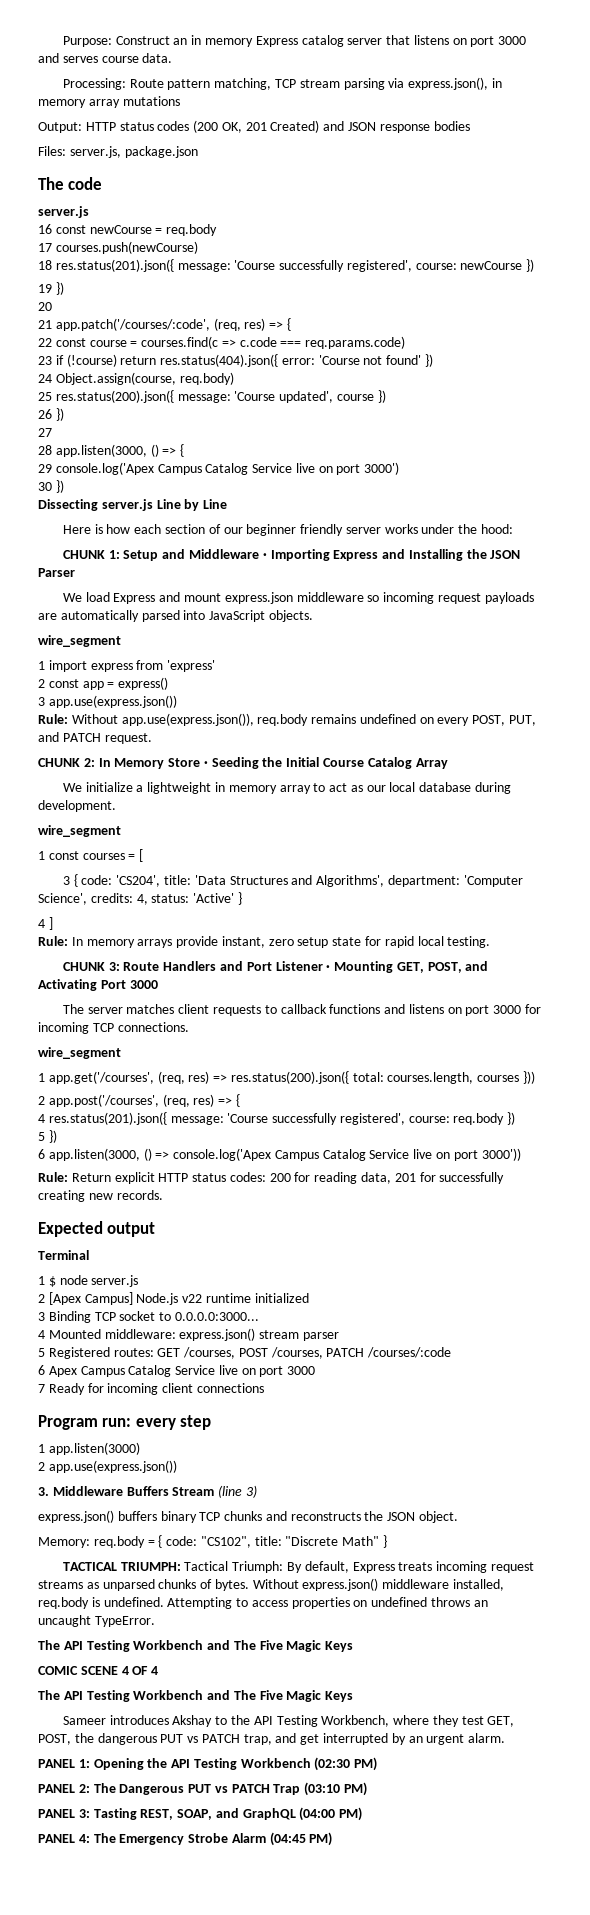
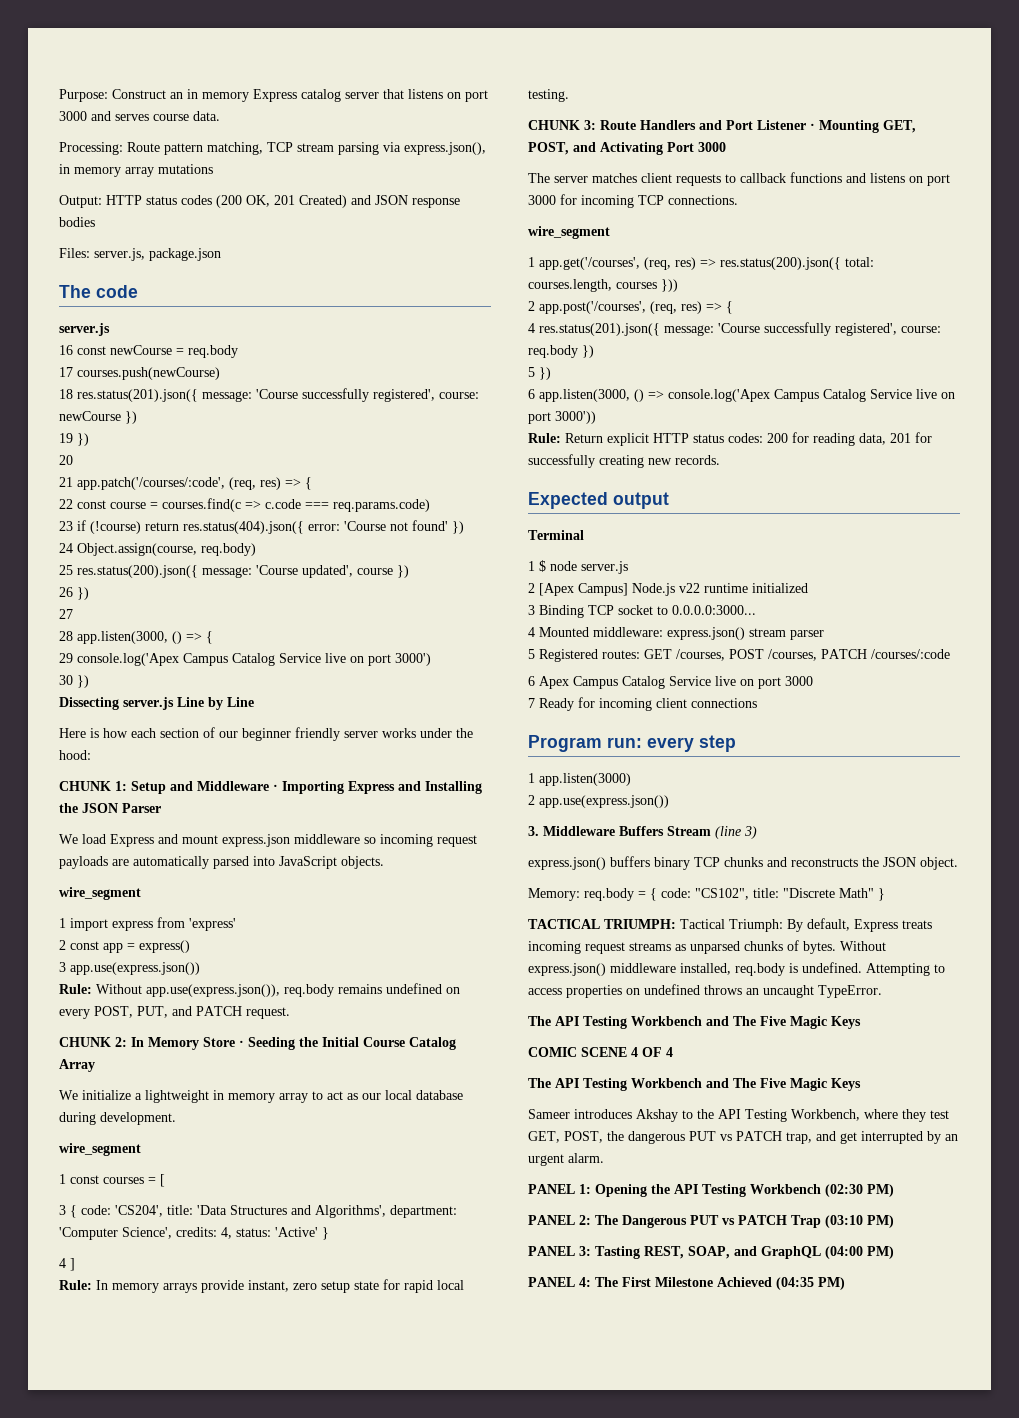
[119,1832,306,1846] Emergency Strobe Alarm (04:45 -> [622,1277,814,1290] First Milestone Achieved (04:35

